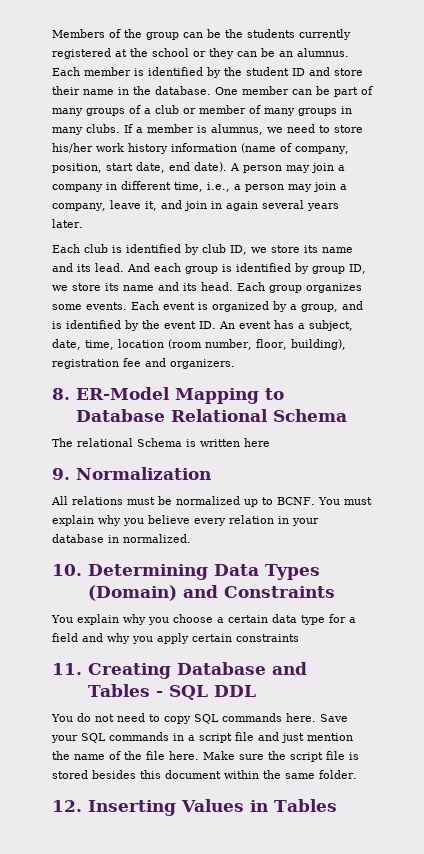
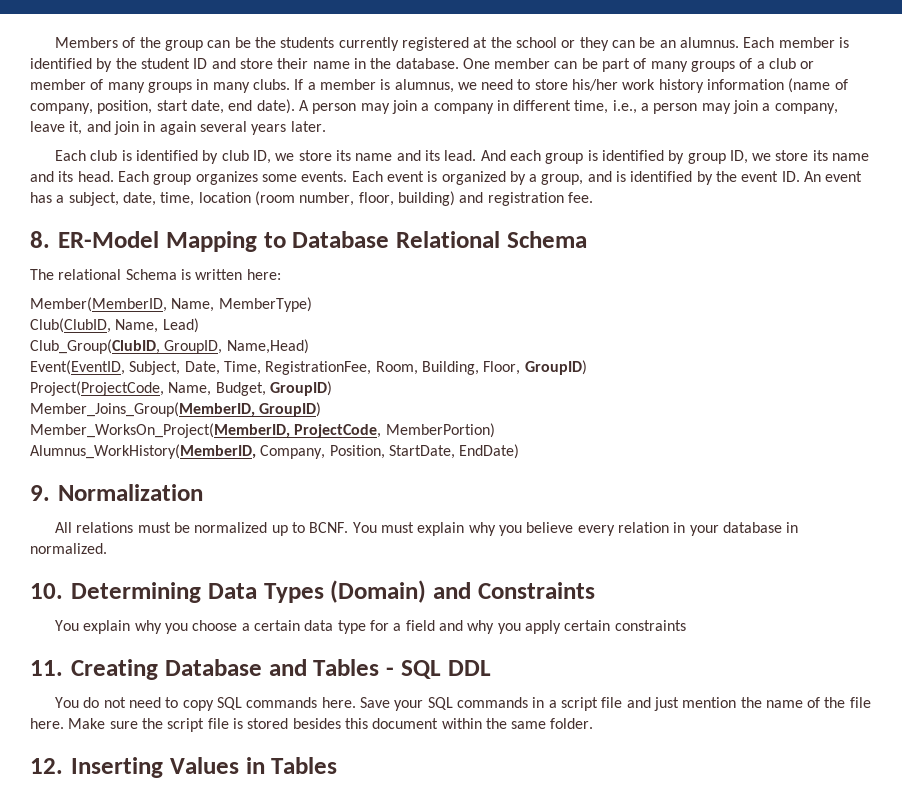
[290,339,346,350] [52,358,235,369] building), registration fee and organizers. -> [397,191,593,206] building) and registration fee.
[244,438,270,447] here -> [246,269,281,280] [30,297,312,312] [30,318,199,333] [30,339,309,354] [30,360,587,375] [30,381,332,396] [30,402,322,417] [30,423,495,438] [30,444,520,459] here: // Member(MemberID, Name, MemberType) // Club(ClubID, Name, Lead) // Club_Group(ClubID, GroupID, Name,Head) // Event(EventID, Subject, Date, Time, RegistrationFee, Room, Building, Floor, GroupID) // Project(ProjectCode, Name, Budget, GroupID) // Member_Joins_Group(MemberID, GroupID) // Member_WorksOn_Project(MemberID, ProjectCode, MemberPortion) // Alumnus_WorkHistory(MemberID, Company, Position, StartDate, EndDate)

